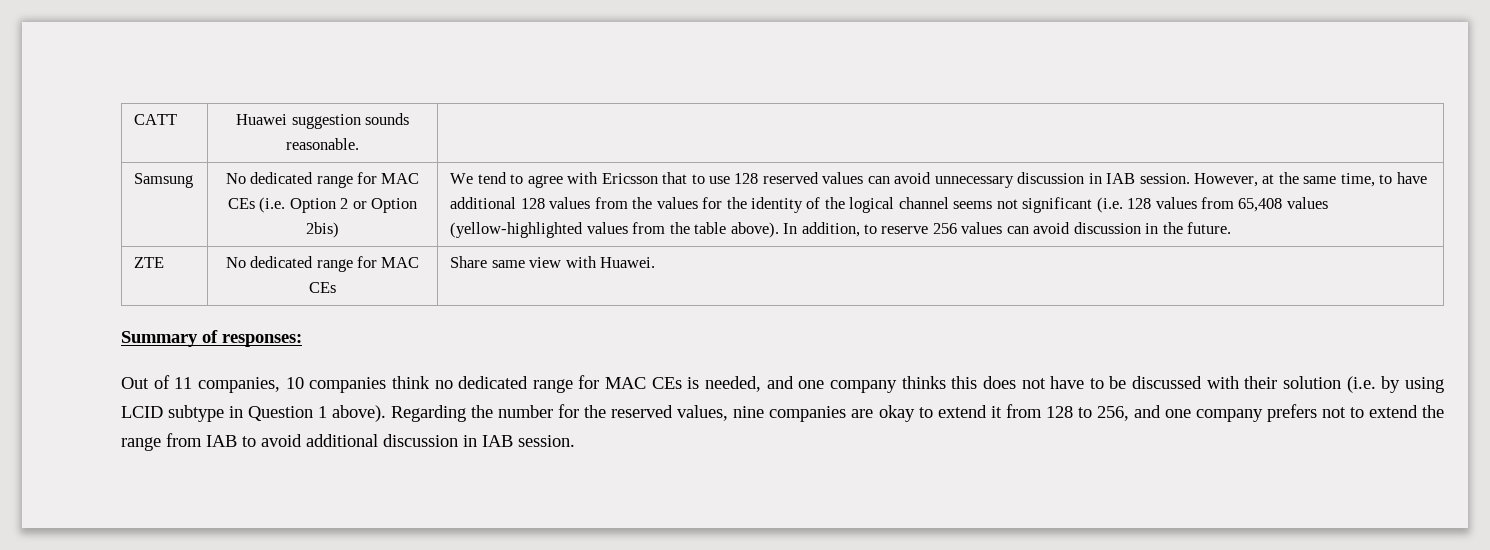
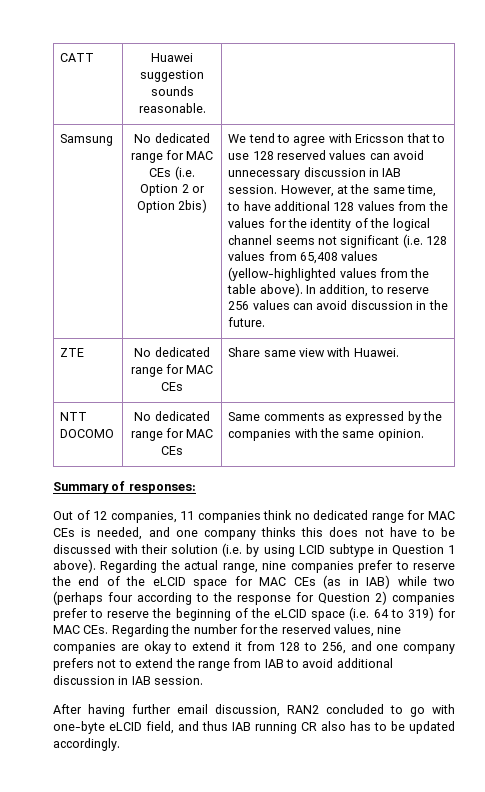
(656, 262) none -> [60,412,88,421] [60,429,115,438] [134,411,210,421] [130,428,214,441] [161,446,183,455] [228,411,443,424] [228,428,424,441] // NTT DOCOMO | No dedicated range for MAC CEs | Same comments as expressed by the companies with the same opinion.
[174,377,304,393] 11 companies, 10 -> [93,511,195,523] 12 companies, 11
(494, 411) none -> [184,560,456,573] [52,575,455,589] [53,591,455,605] [53,607,456,621] [53,624,191,637] actual range, nine companies prefer to reserve the end of the eLCID space for MAC CEs (as in IAB) while two (perhaps four according to the response for Question 2) companies prefer to reserve the beginning of the eLCID space (i.e. 64 to 319) for MAC CEs. Regarding the
(575, 441) none -> [53,704,455,717] [53,721,455,734] [53,738,120,751] // After having further email discussion, RAN2 concluded to go with one-byte eLCID field, and thus IAB running CR also has to be updated accordingly.

